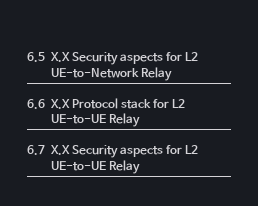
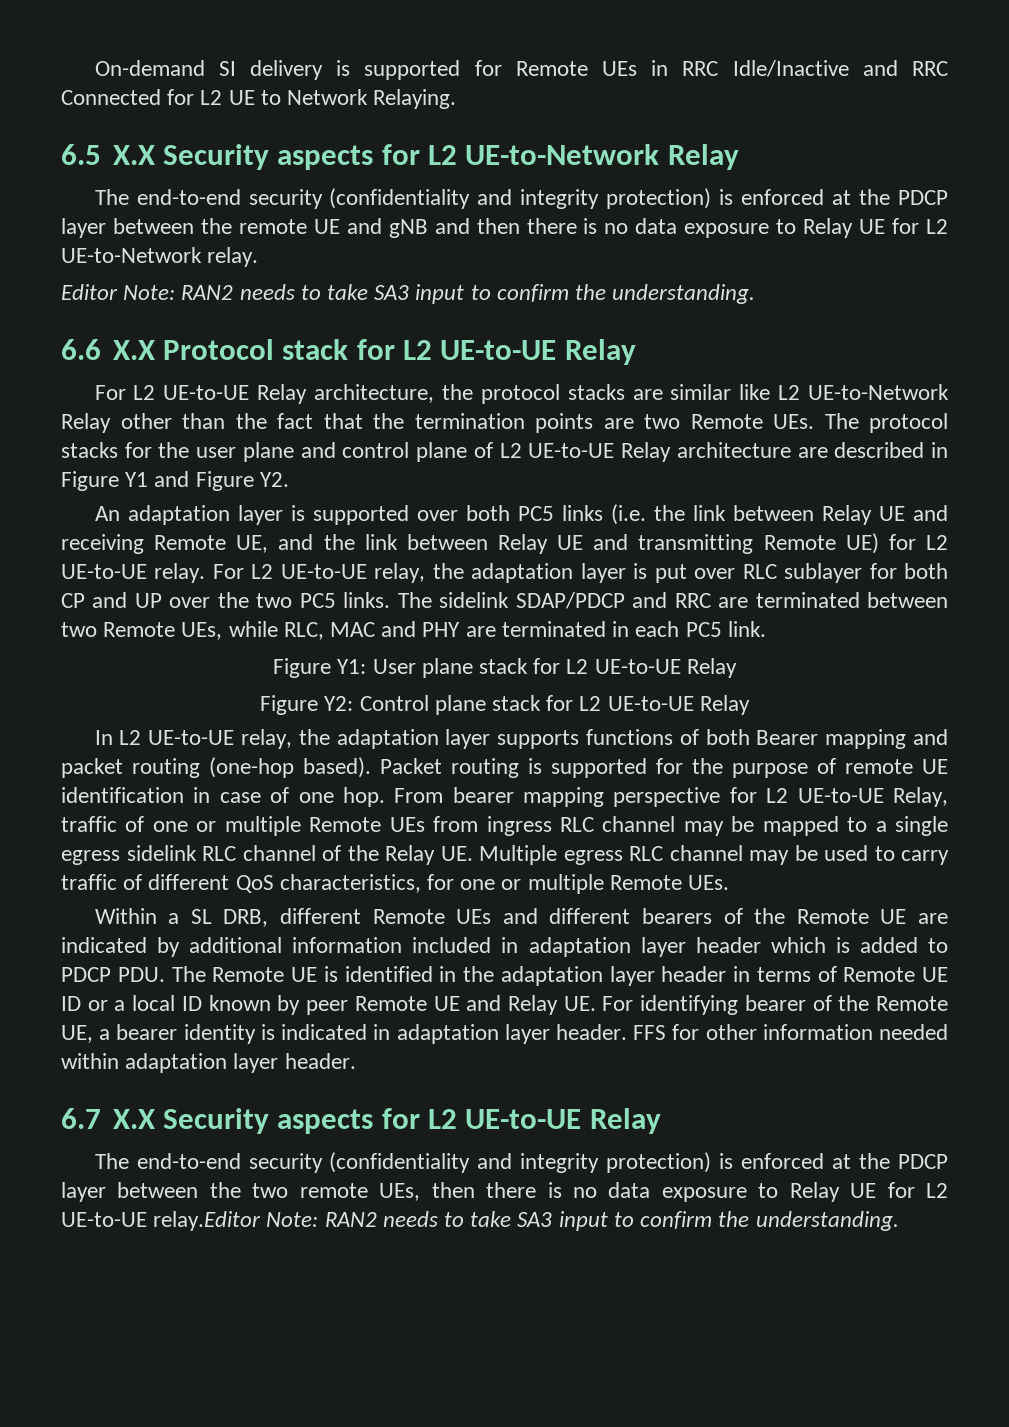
(27, 57) none -> [94,60,948,80] [61,89,457,109] On-demand SI delivery is supported for Remote UEs in RRC Idle/Inactive and RRC Connected for L2 UE to Network Relaying. //
(172, 74) none -> [94,188,948,209] [61,218,949,238] [61,247,259,267] [61,284,756,304] // The end-to-end security (confidentiality and integrity protection) is enforced at the PDCP layer between the remote UE and gNB and then there is no data exposure to Relay UE for L2 UE-to-Network relay. // Editor Note: RAN2 needs to take SA3 input to confirm the understanding.
(140, 120) none -> [94,384,949,404] [61,413,948,433] [61,442,949,462] [61,471,289,491] [94,504,948,525] [61,533,948,554] [61,563,949,583] [61,592,948,609] [61,621,766,640] [273,658,737,678] [260,695,750,715] [94,729,949,749] [61,757,948,778] [61,787,948,807] [61,816,948,836] [61,845,949,865] [61,874,730,894] [94,908,949,927] [61,937,949,957] [61,966,948,986] [61,995,948,1015] [61,1024,948,1044] [61,1053,356,1073] // For L2 UE-to-UE Relay architecture, the protocol stacks are similar like L2 UE-to-Network Relay other than the fact that the termination points are two Remote UEs. The protocol stacks for the user plane and control plane of L2 UE-to-UE Relay architecture are described in Figure Y1 and Figure Y2. // An adaptation layer is supported over both PC5 links (i.e. the link between Relay UE and receiving Remote UE, and the link between Relay UE and transmitting Remote UE) for L2 UE-to-UE relay. For L2 UE-to-UE relay, the adaptation layer is put over RLC sublayer for both CP and UP over the two PC5 links. The sidelink SDAP/PDCP and RRC are terminated between two Remote UEs, while RLC, MAC and PHY are terminated in each PC5 link. // Figure Y1: User plane stack for L2 UE-to-UE Relay // Figure Y2: Control plane stack for L2 UE-to-UE Relay // In L2 UE-to-UE relay, the adaptation layer supports functions of both Bearer mapping and packet routing (one-hop based). Packet routing is supported for the purpose of remote UE identification in case of one hop. From bearer mapping perspective for L2 UE-to-UE Relay, traffic of one or multiple Remote UEs from ingress RLC channel may be mapped to a single egress sidelink RLC channel of the Relay UE. Multiple egress RLC channel may be used to carry traffic of different QoS characteristics, for one or multiple Remote UEs. // Within a SL DRB, different Remote UEs and different bearers of the Remote UE are indicated by additional information included in adaptation layer header which is added to PDCP PDU. The Remote UE is identified in the adaptation layer header in terms of Remote UE ID or a local ID known by peer Remote UE and Relay UE. For identifying bearer of the Remote UE, a bearer identity is indicated in adaptation layer header. FFS for other information needed within adaptation layer header.
(140, 167) none -> [94,1152,948,1173] [61,1182,948,1202] [61,1211,899,1231] // The end-to-end security (confidentiality and integrity protection) is enforced at the PDCP layer between the two remote UEs, then there is no data exposure to Relay UE for L2 UE-to-UE relay.Editor Note: RAN2 needs to take SA3 input to confirm the understanding.

